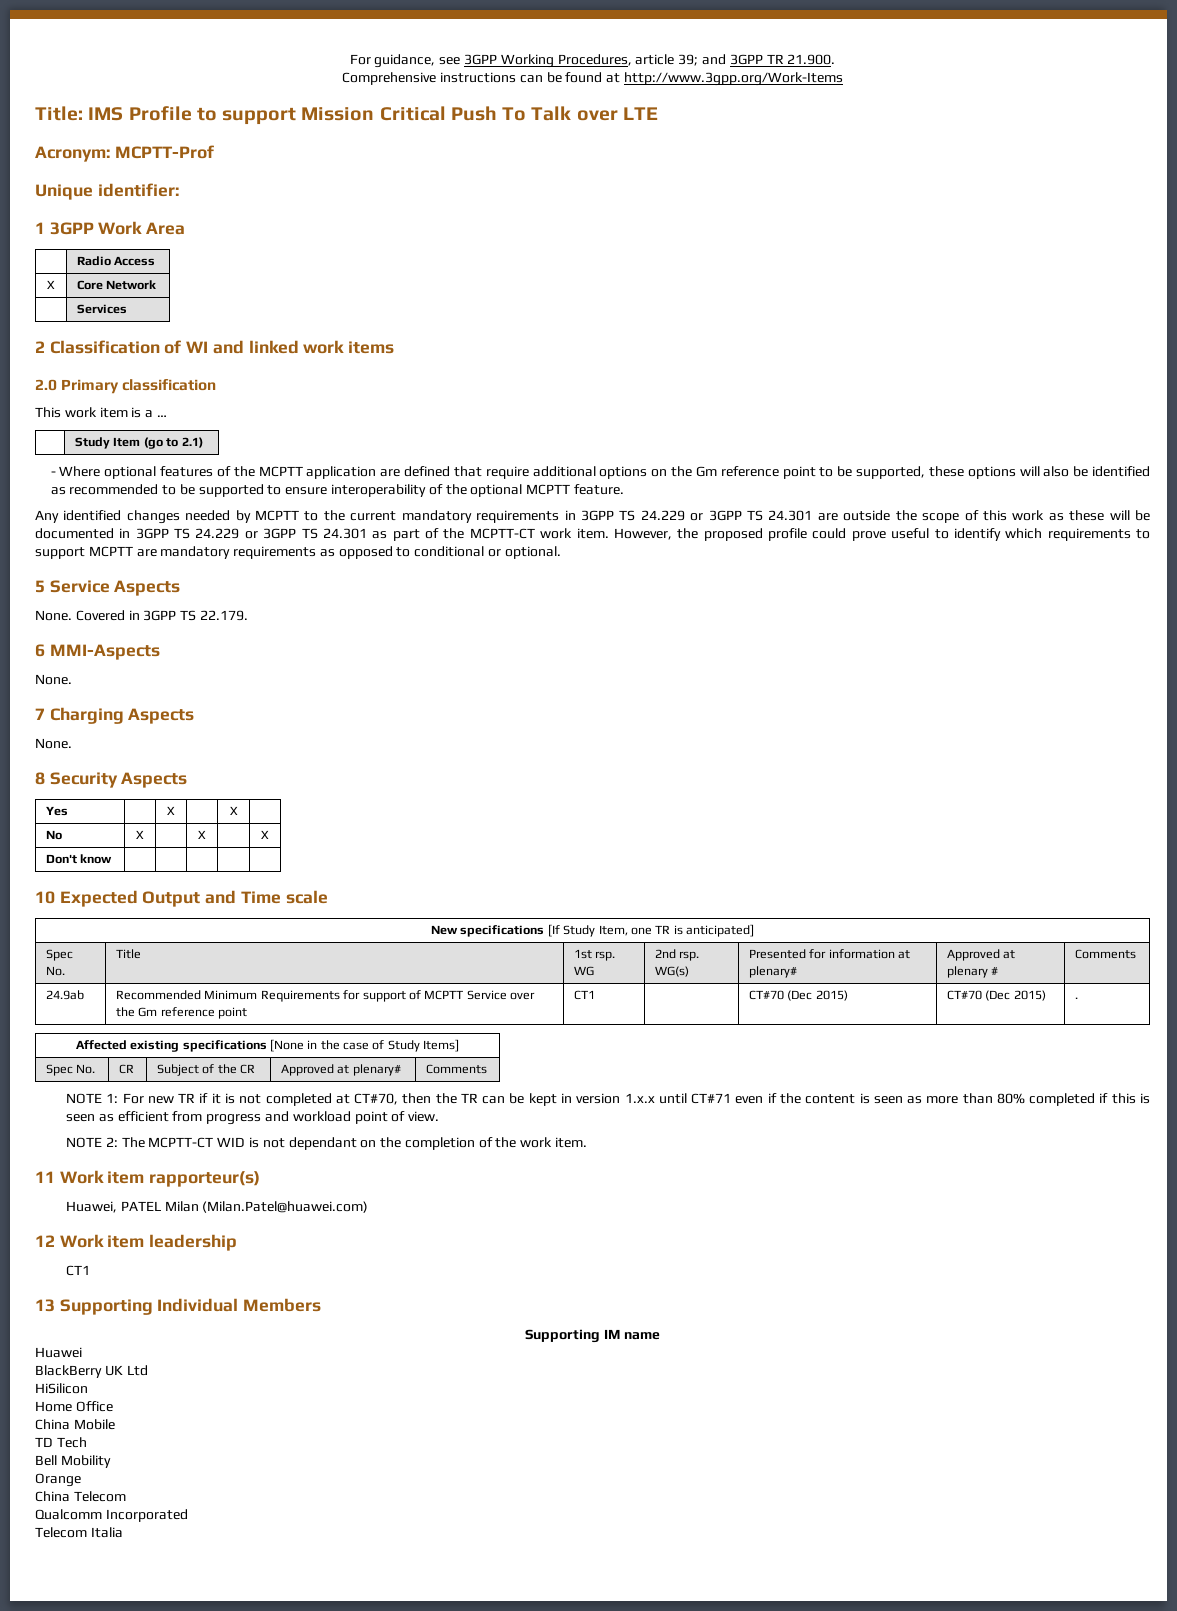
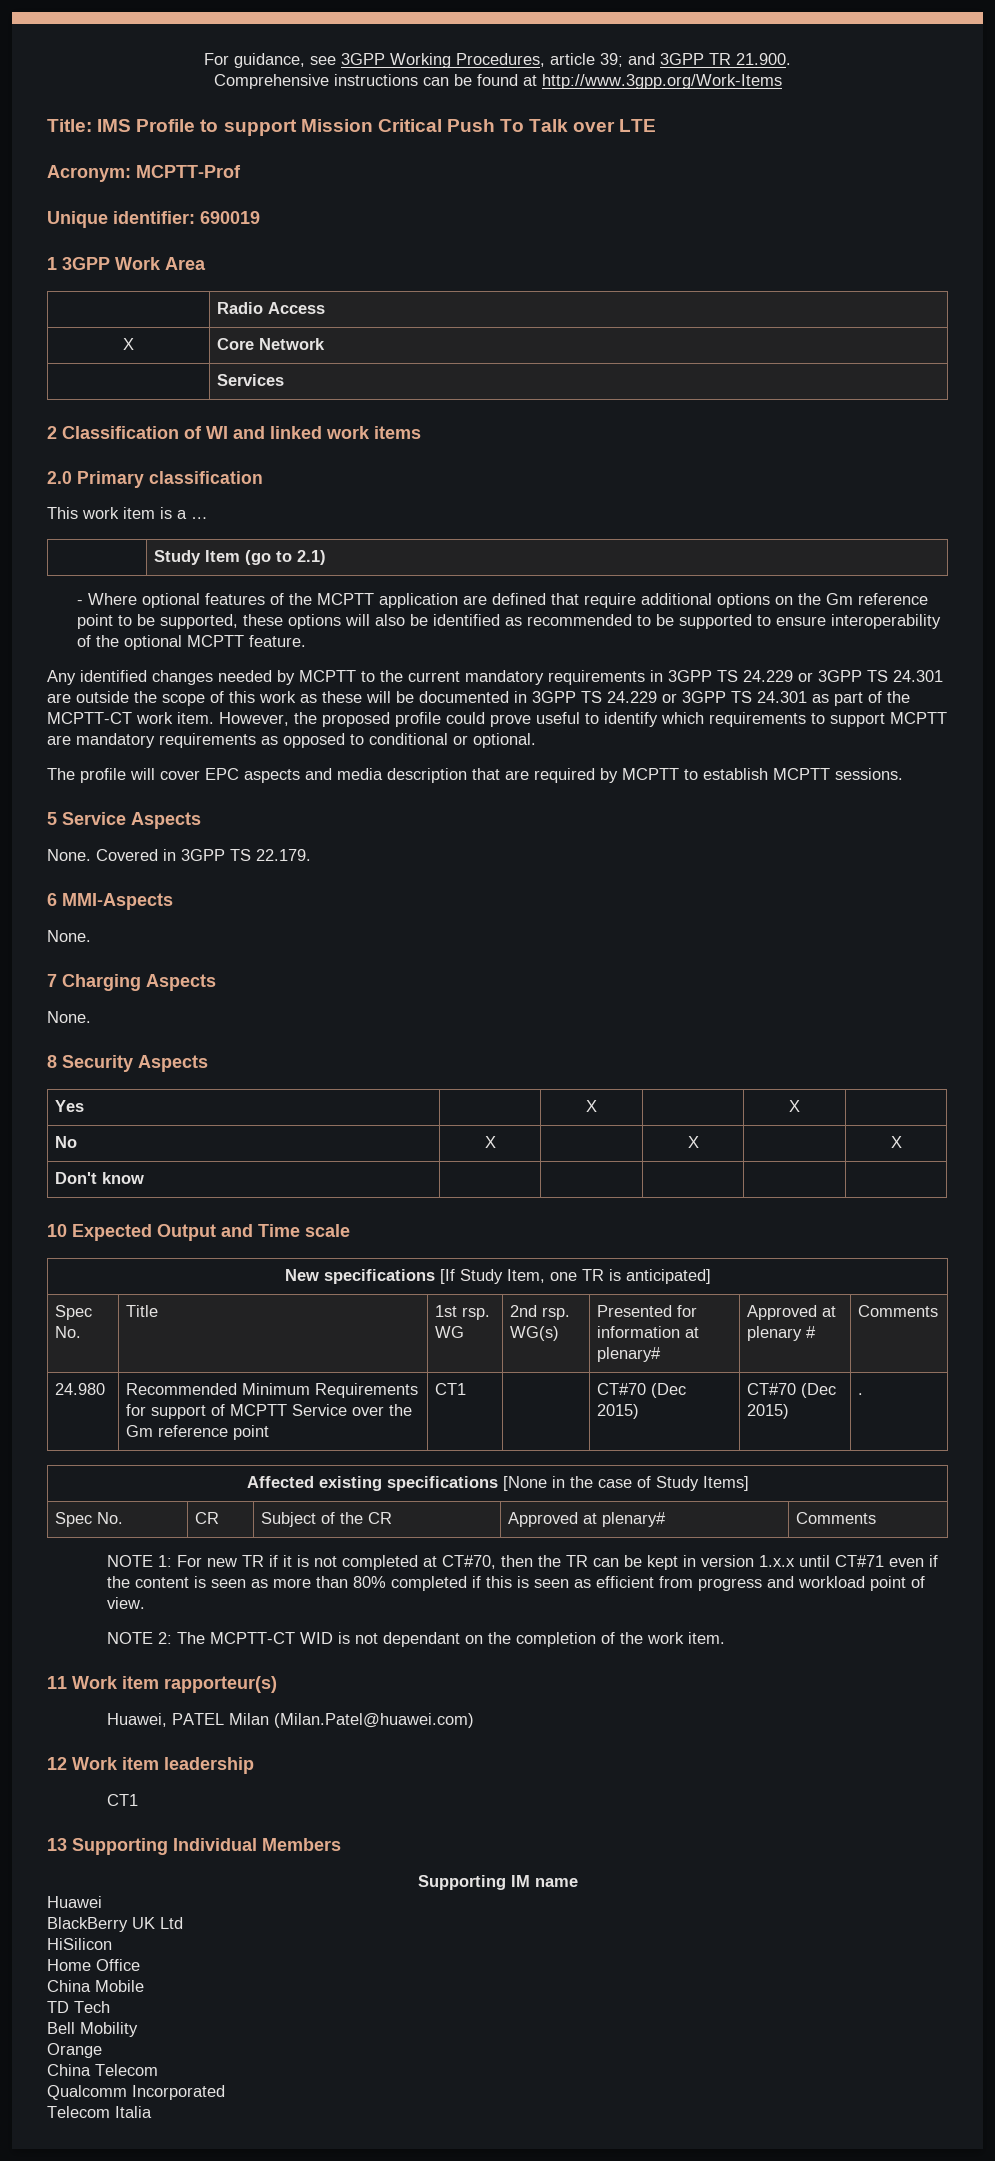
(179, 190) none -> [200,211,260,224] 690019
(561, 552) none -> [47,768,903,783] // The profile will cover EPC aspects and media description that are required by MCPTT to establish MCPTT sessions.
[46,990,85,1000] 24.9ab -> [54,1383,105,1395] 24.980

